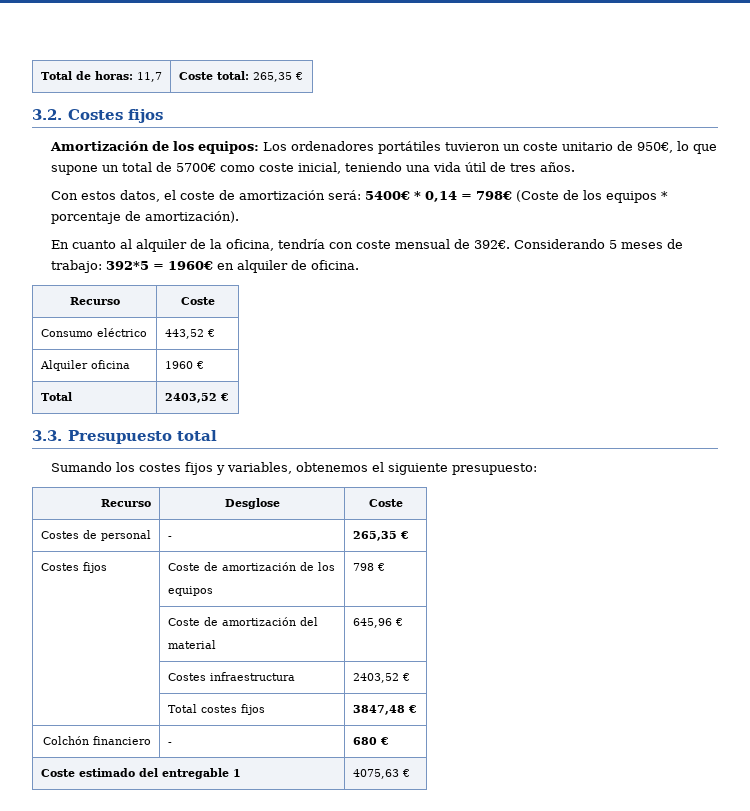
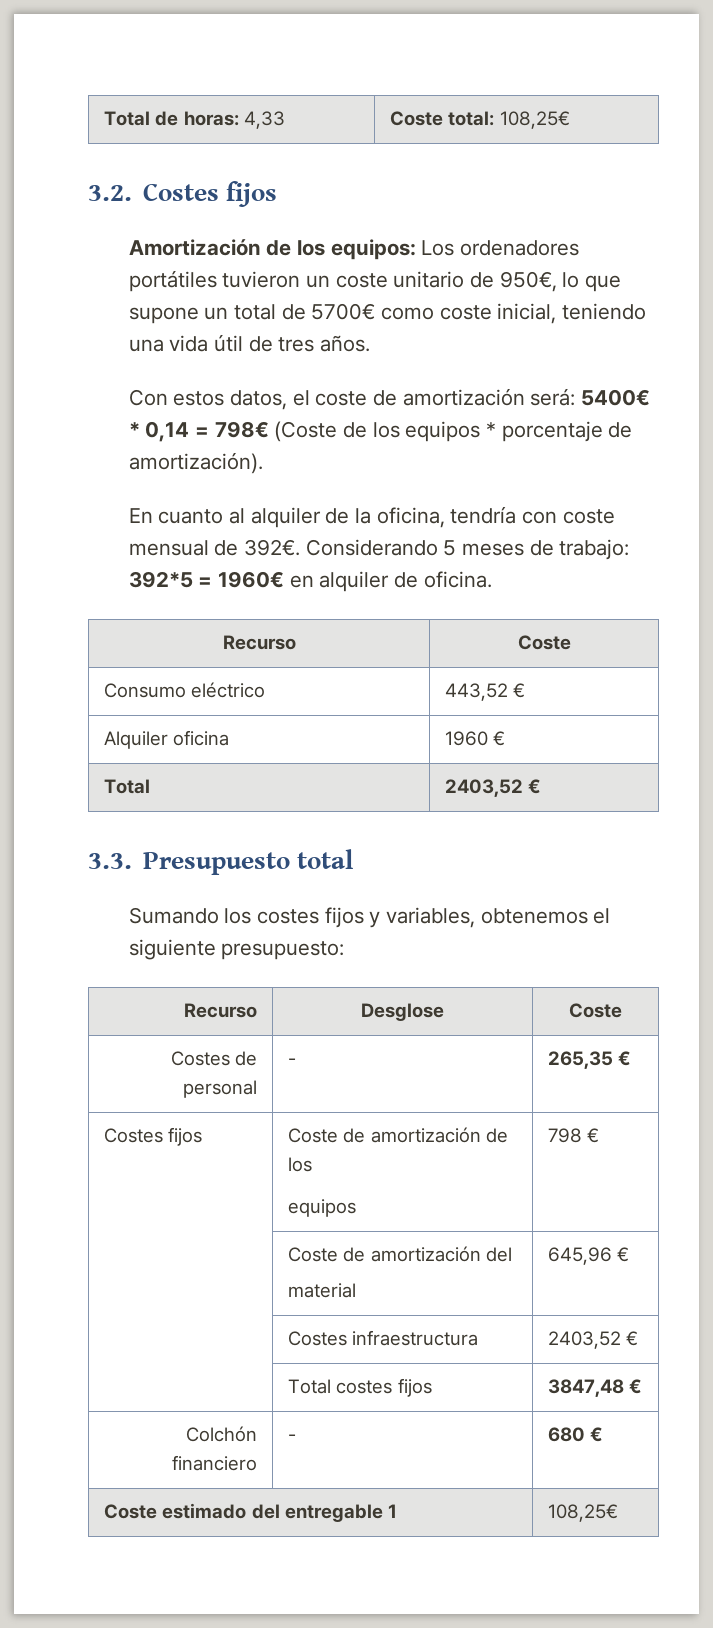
[136,72,162,82] 11,7 -> [243,111,285,129] 4,33
[252,72,303,82] 265,35 € -> [499,111,570,129] 108,25€
[352,769,410,779] 4075,63 € -> [548,1504,619,1522] 108,25€

